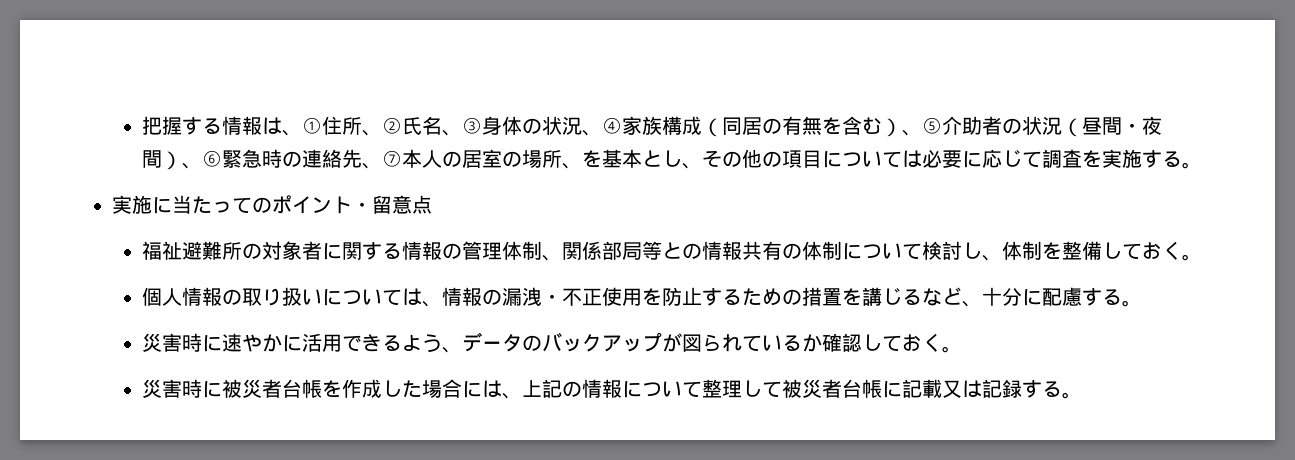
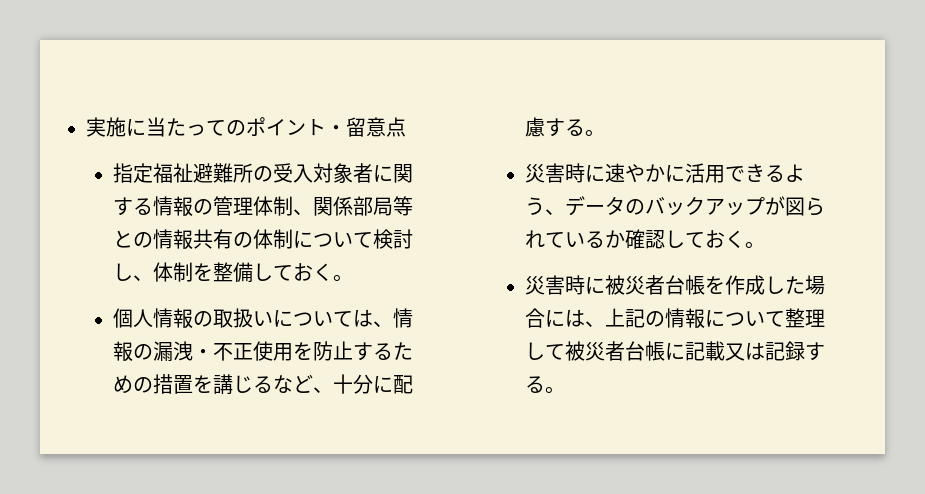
[142,116,1163,137] [142,149,1203,170] 把握する情報は、①住所、②氏名、③身体の状況、④家族構成（同居の有無を含む）、⑤介助者の状況（昼間・夜間）、⑥緊急時の連絡先、⑦本人の居室の場所、を基本とし、その他の項目については必要に応じて調査を実施する。 // -> (86, 127) none
(432, 204) none -> [113,163,154,183] 指定
(263, 251) none -> [273,163,314,183] 受入
[262,288,283,306] り -> (234, 318) none

